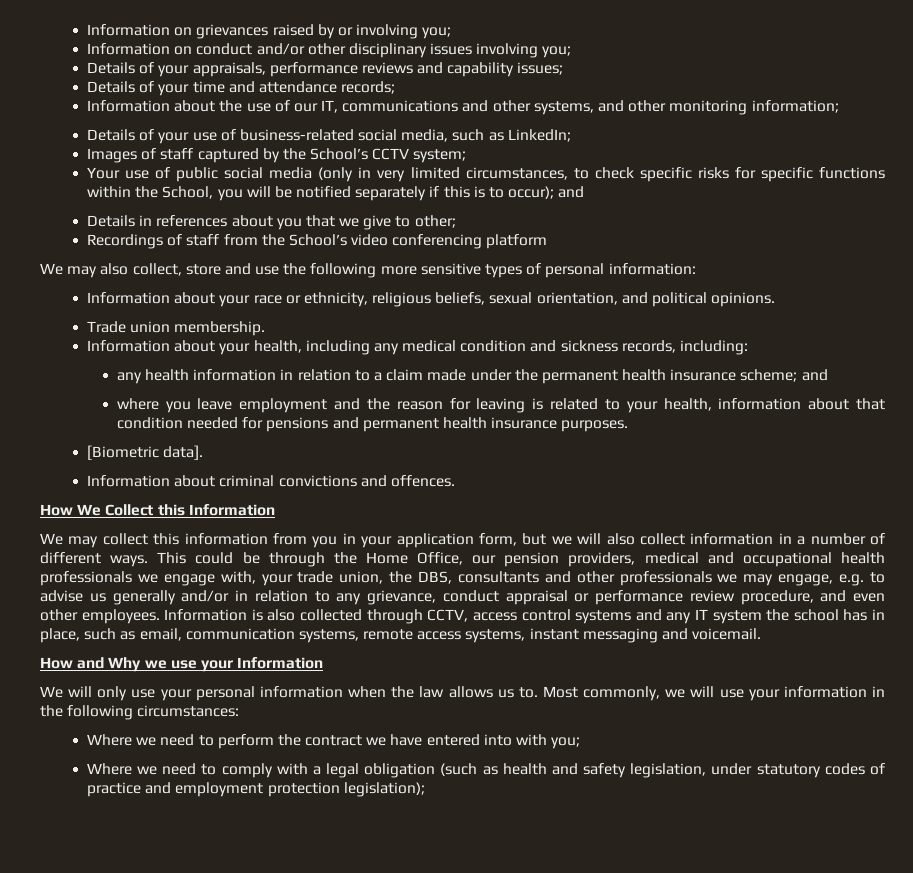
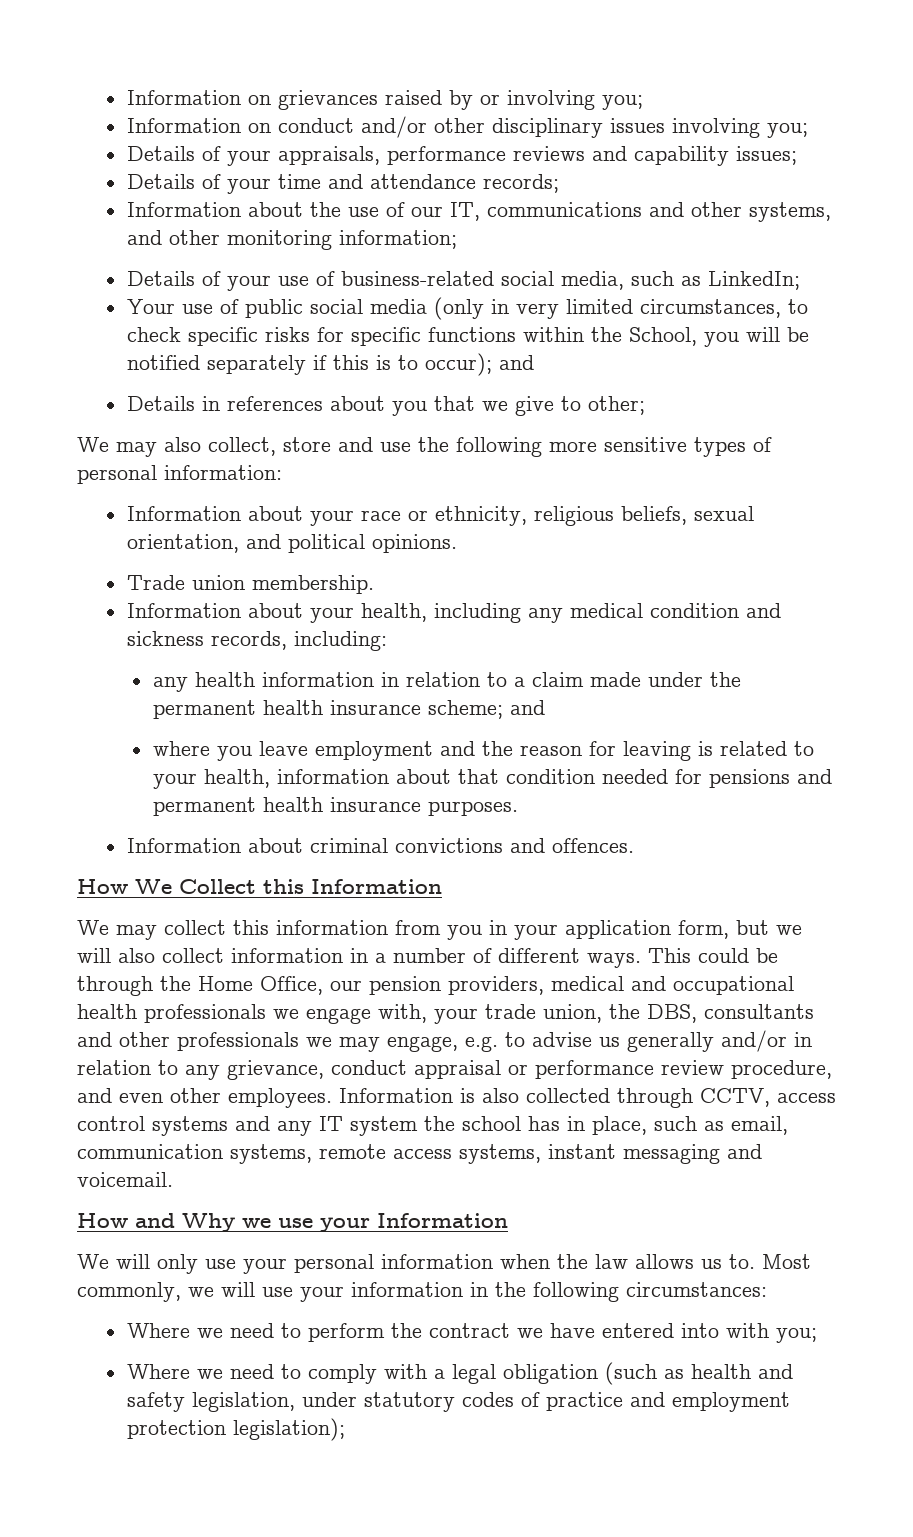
[86,148,467,163] // Images of staff captured by the School’s CCTV system; -> (800, 280) none
[86,234,548,249] // Recordings of staff from the School’s video conferencing platform -> (645, 405) none
[86,445,204,460] // [Biometric data]. -> (518, 808) none

